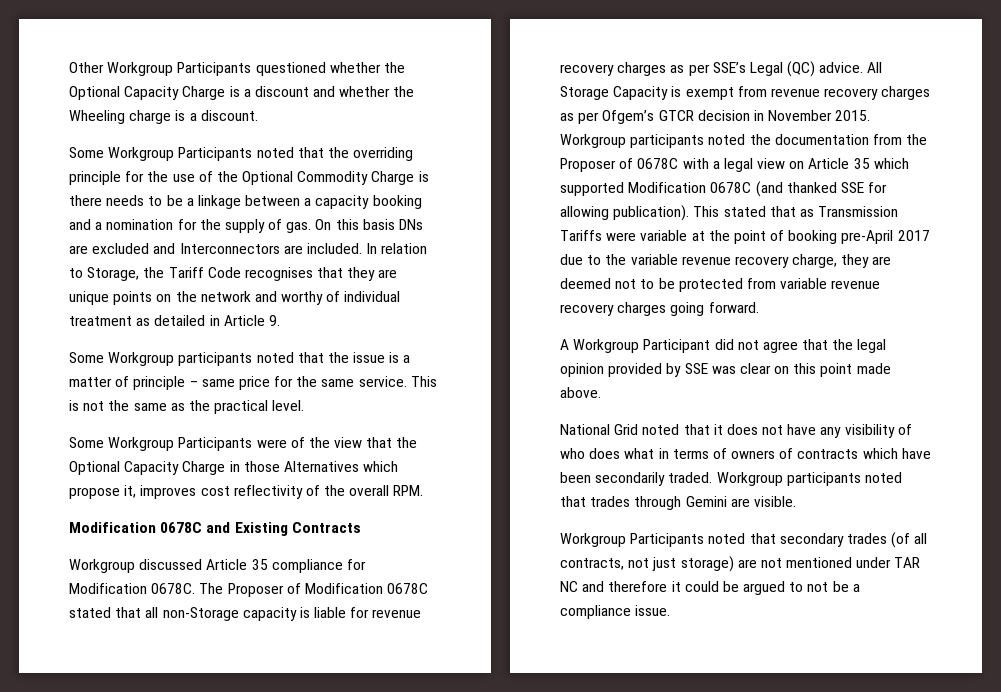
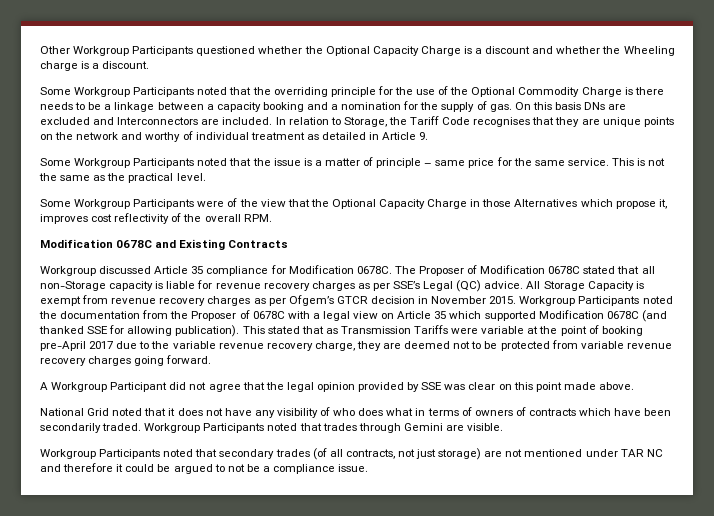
[178,352,253,366] participants -> [133,158,195,168] Participants
[630,134,705,148] participants -> [578,296,640,306] Participants
[786,472,861,486] participants -> [203,423,265,433] Participants

